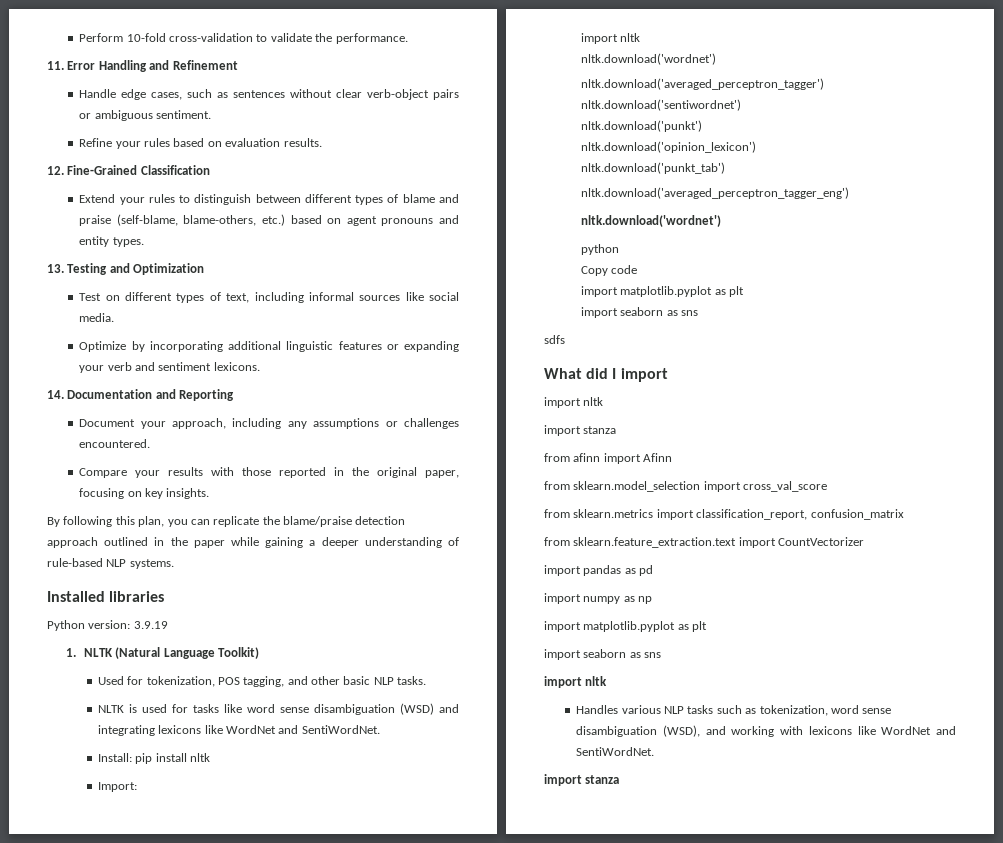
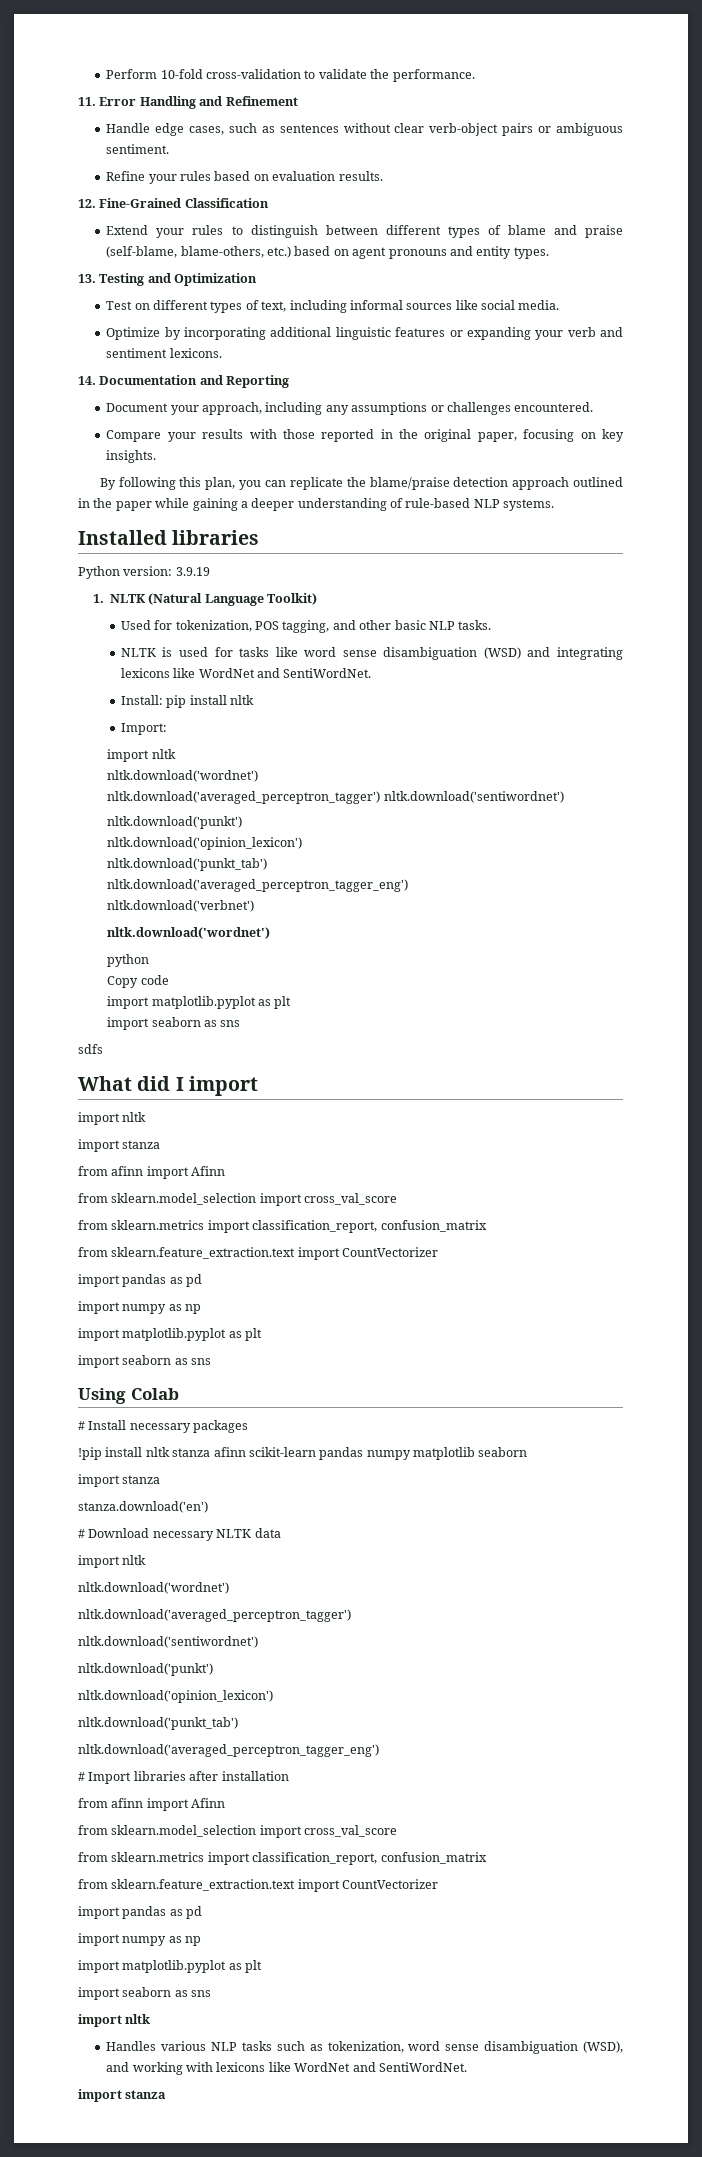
(850, 193) none -> [107,900,255,912] // nltk.download('verbnet')
(662, 655) none -> [78,1388,179,1404] [78,1420,249,1433] [78,1447,528,1460] [78,1474,161,1487] [78,1501,208,1513] [78,1528,281,1541] [78,1555,147,1568] [78,1582,229,1594] [78,1609,351,1622] [78,1636,258,1648] [78,1663,213,1676] [78,1690,273,1703] [78,1717,238,1730] [78,1744,379,1757] [78,1771,289,1784] [78,1798,226,1811] [78,1825,398,1838] [78,1852,487,1865] [78,1879,439,1892] [78,1906,203,1919] [78,1933,202,1946] [78,1960,263,1973] [78,1987,212,2000] // Using Colab // # Install necessary packages // !pip install nltk stanza afinn scikit-learn pandas numpy matplotlib seaborn // import stanza // stanza.download('en') // # Download necessary NLTK data // import nltk // nltk.download('wordnet') // nltk.download('averaged_perceptron_tagger') // nltk.download('sentiwordnet') // nltk.download('punkt') // nltk.download('opinion_lexicon') // nltk.download('punkt_tab') // nltk.download('averaged_perceptron_tagger_eng') // # Import libraries after installation // from afinn import Afinn // from sklearn.model_selection import cross_val_score // from sklearn.metrics import classification_report, confusion_matrix // from sklearn.feature_extraction.text import CountVectorizer // import pandas as pd // import numpy as np // import matplotlib.pyplot as plt // import seaborn as sns

